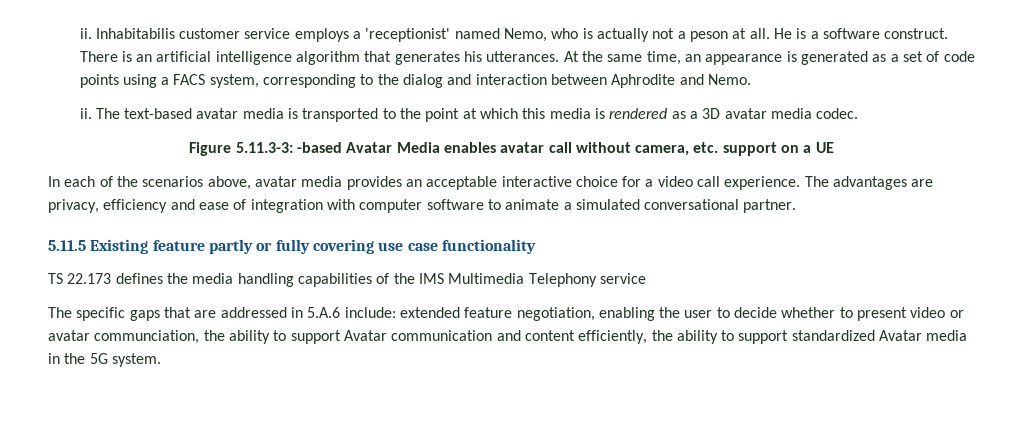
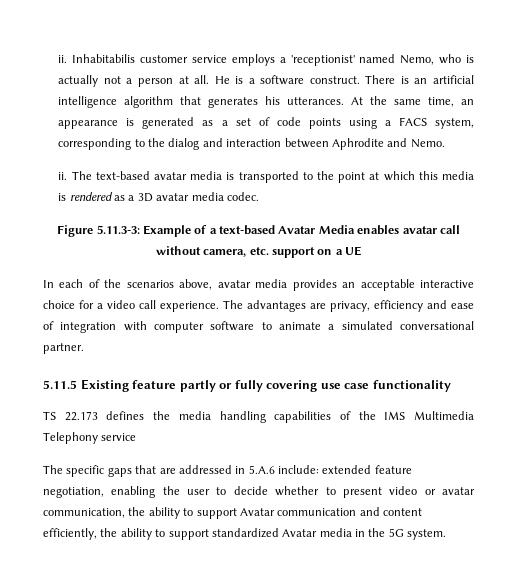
[689,31,728,42] peson -> [137,78,173,87] person
[296,142,342,153] -based -> [142,225,275,237] Example of a text-based
[94,330,200,344] communciation, -> [43,508,125,518] communication,

